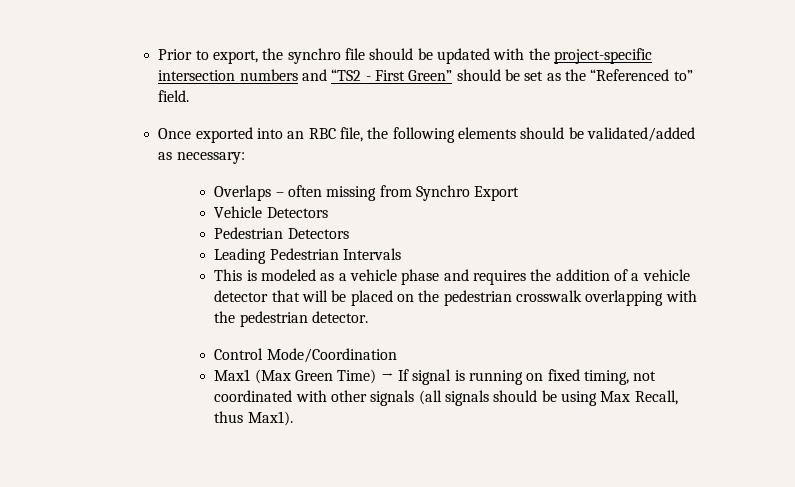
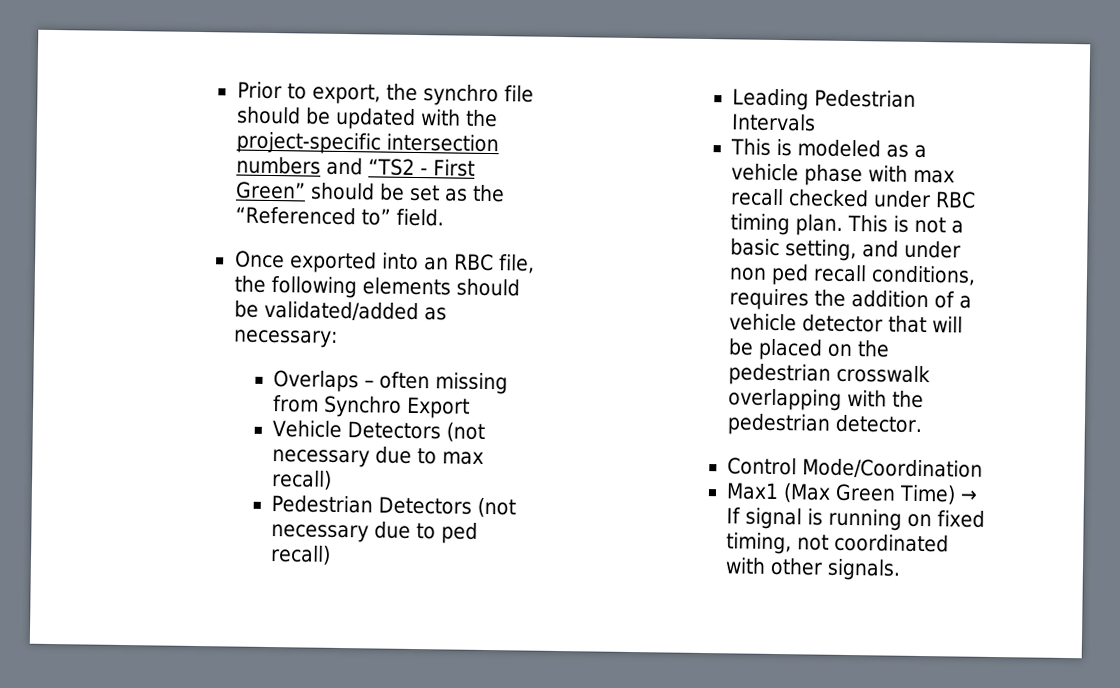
[214,227,349,239] // Pedestrian Detectors -> [446,422,486,442] [272,446,485,468] [271,470,333,490] [271,495,517,518] [271,521,479,544] [270,545,332,565] (not necessary due to max recall) // Pedestrian Detectors (not necessary due to ped recall)
[443,269,469,281] and -> [868,165,956,184] [730,188,977,209] [730,213,965,236] [730,238,962,262] [729,263,977,286] with max recall checked under RBC timing plan. This is not a basic setting, and under non ped recall conditions,
[370,390,678,406] [214,411,293,426] signals (all signals should be using Max Recall, thus Max1). -> [827,558,902,581] signals.

